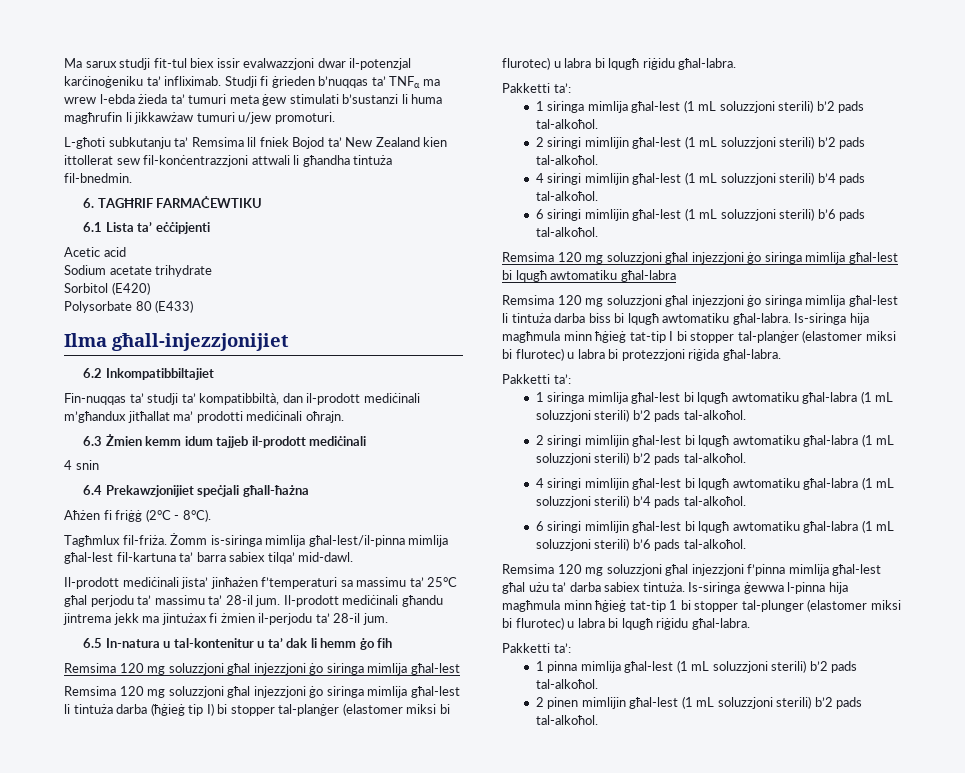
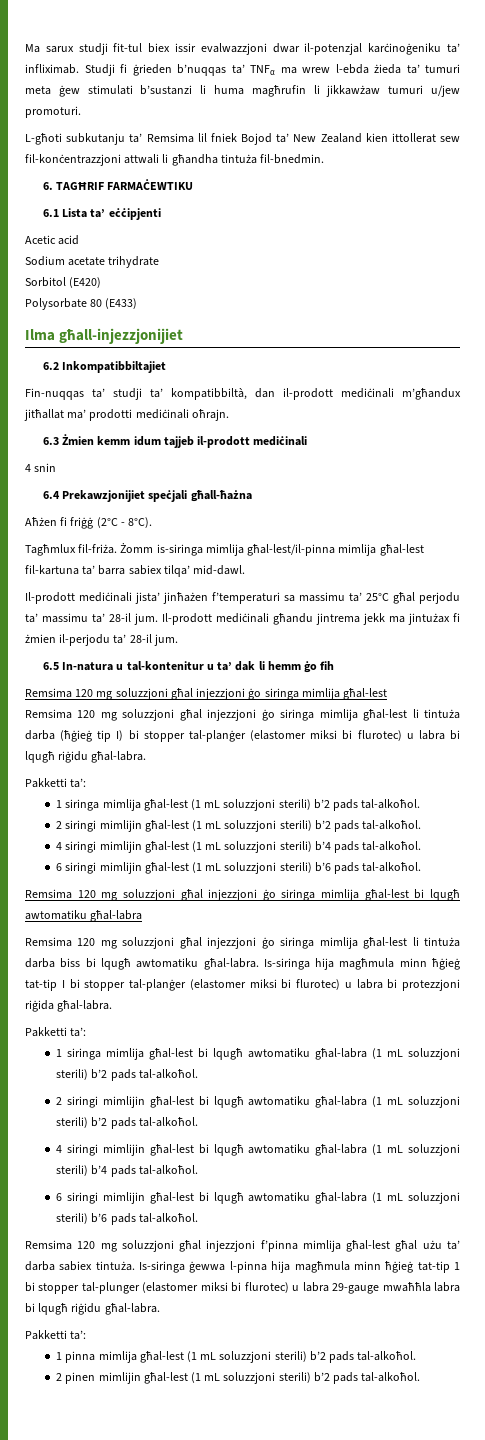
(605, 623) none -> [332,1282,460,1294] 29-gauge mwaħħla labra

